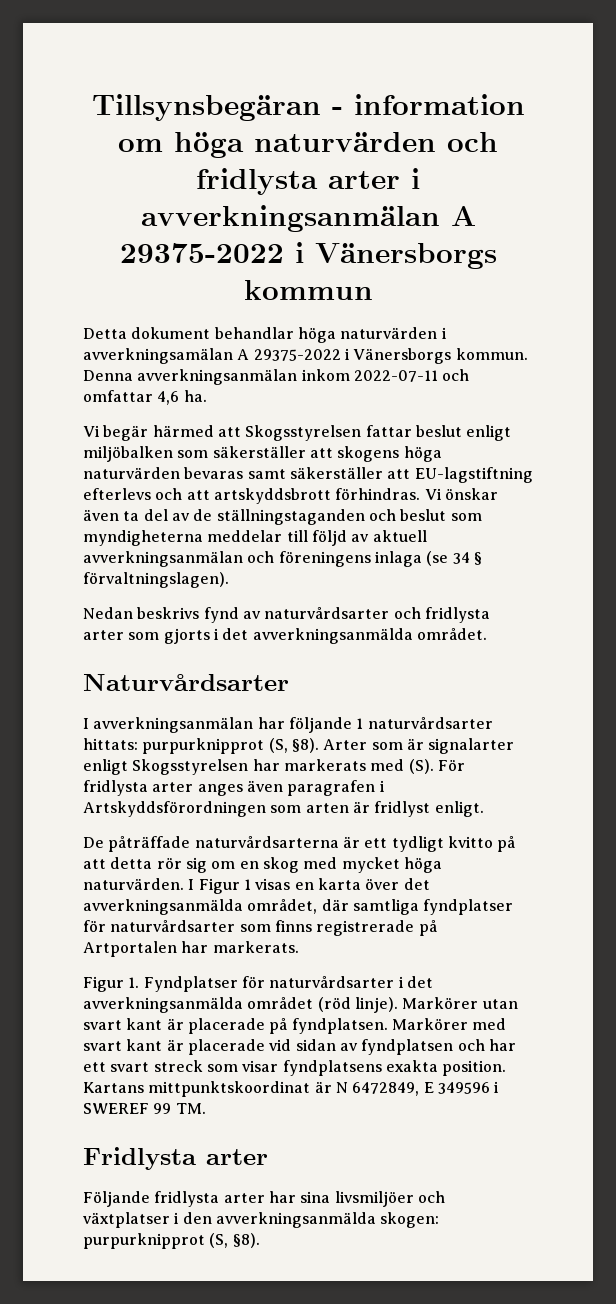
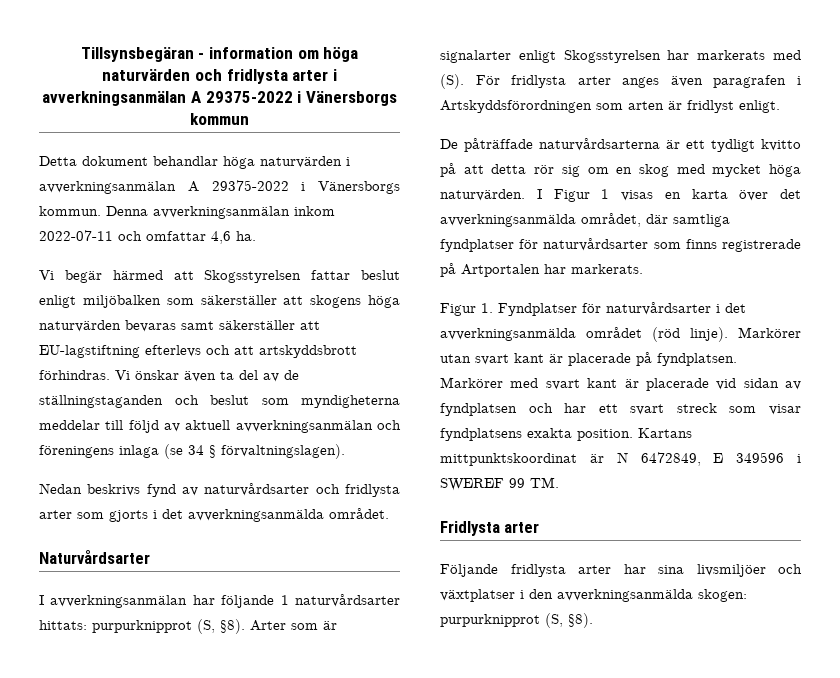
[83,348,233,364] avverkningsamälan -> [39,181,176,194] avverkningsanmälan

